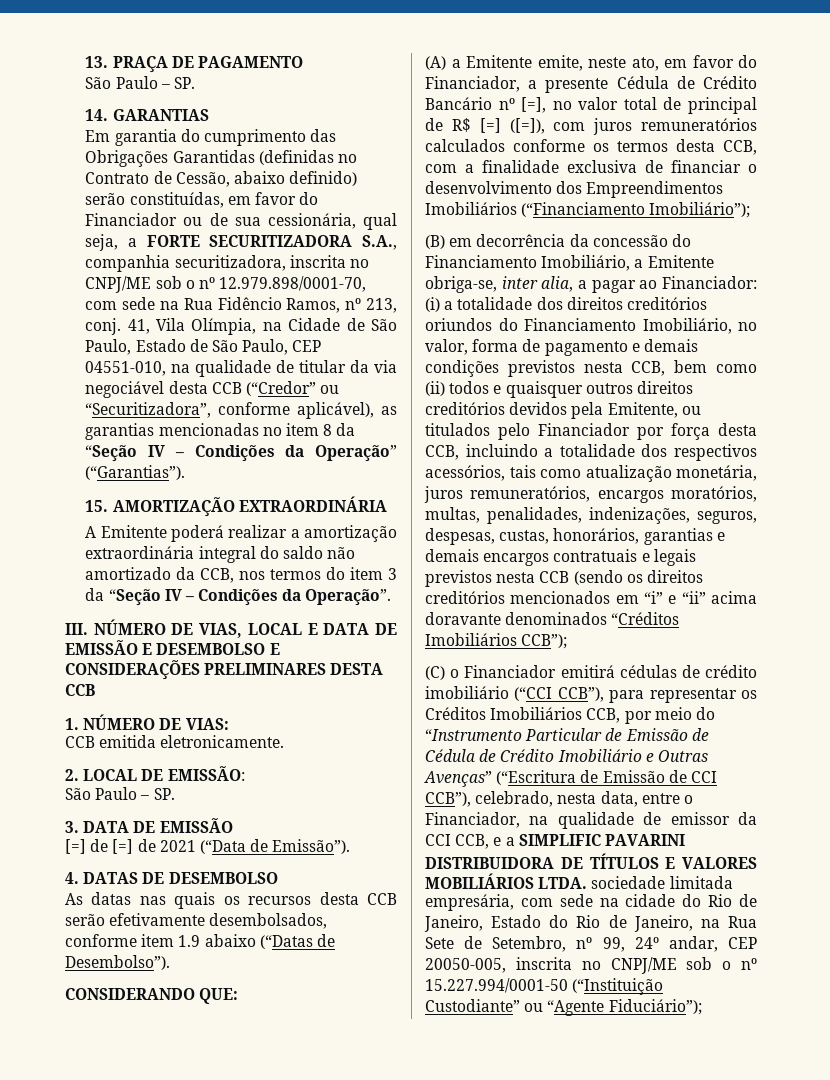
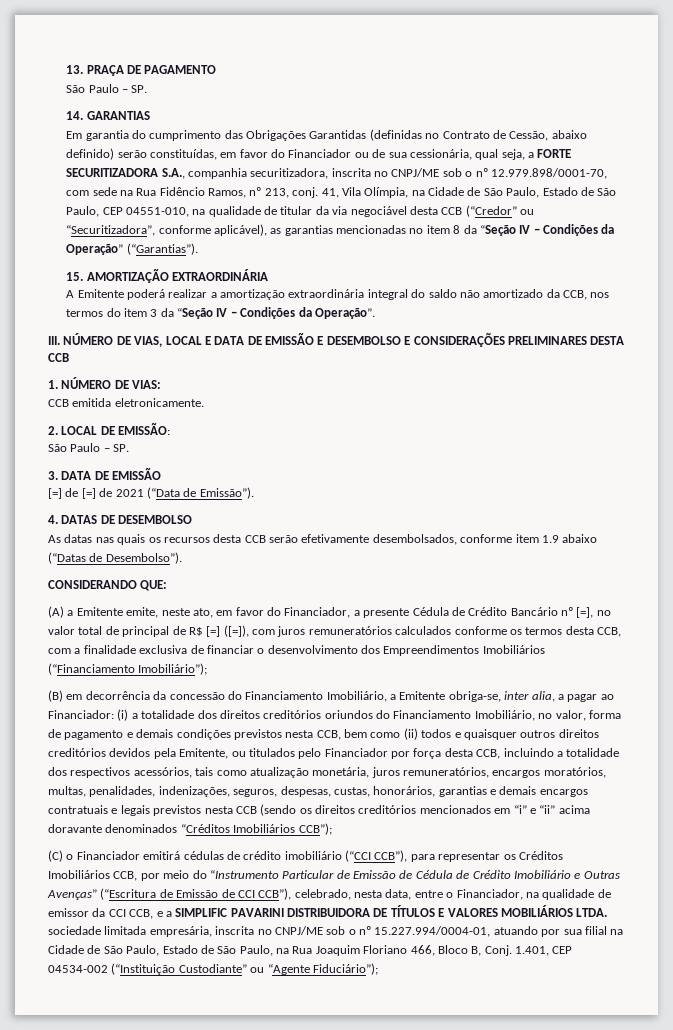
[520,894,757,907] [424,915,757,932] [425,936,757,952] [425,957,757,974] [425,978,568,993] com sede na cidade do Rio de Janeiro, Estado do Rio de Janeiro, na Rua Sete de Setembro, nº 99, 24º andar, CEP 20050-005, inscrita no CNPJ/ME sob o nº 15.227.994/0001-50 -> [215,926,624,937] [48,945,573,956] [48,965,108,973] inscrita no CNPJ/ME sob o nº 15.227.994/0004-01, atuando por sua filial na Cidade de São Paulo, Estado de São Paulo, na Rua Joaquim Floriano 466, Bloco B, Conj. 1.401, CEP 04534-002

